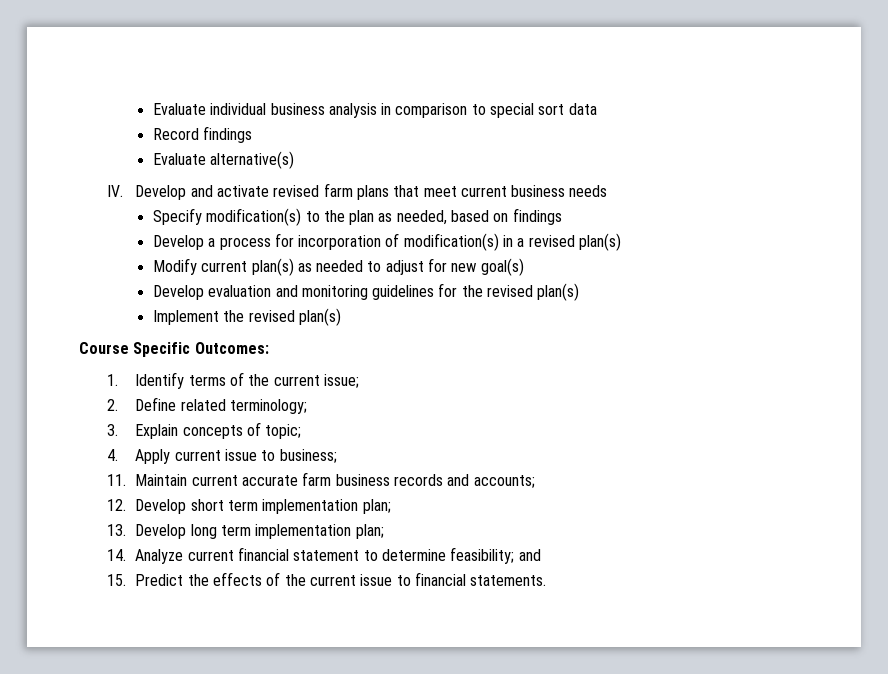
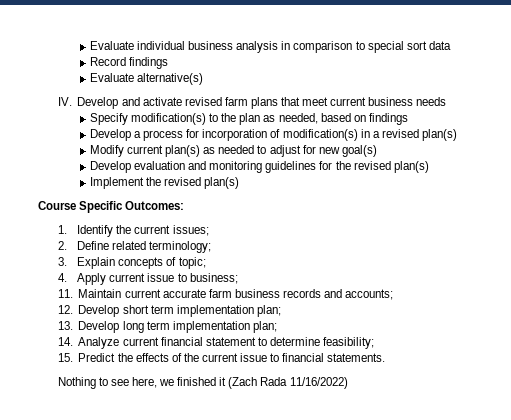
[188,372,359,388] terms of the current issue; -> [116,225,209,236] the current issues;
[518,549,541,561] and -> (375, 343) none
(547, 580) none -> [57,377,348,389] // Nothing to see here, we finished it (Zach Rada 11/16/2022)

